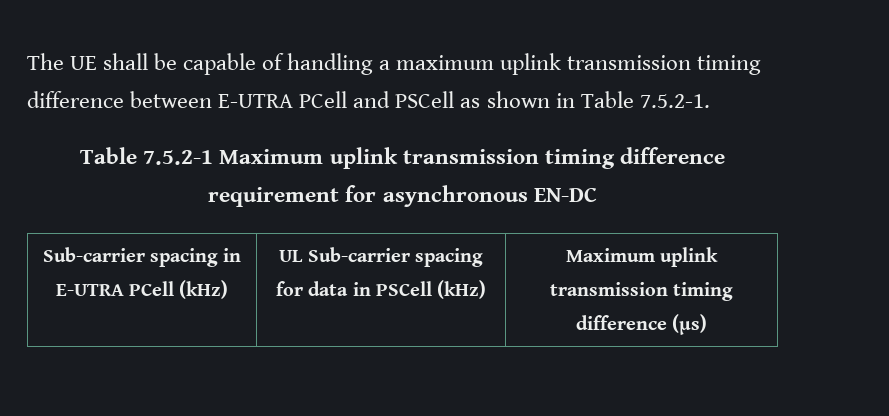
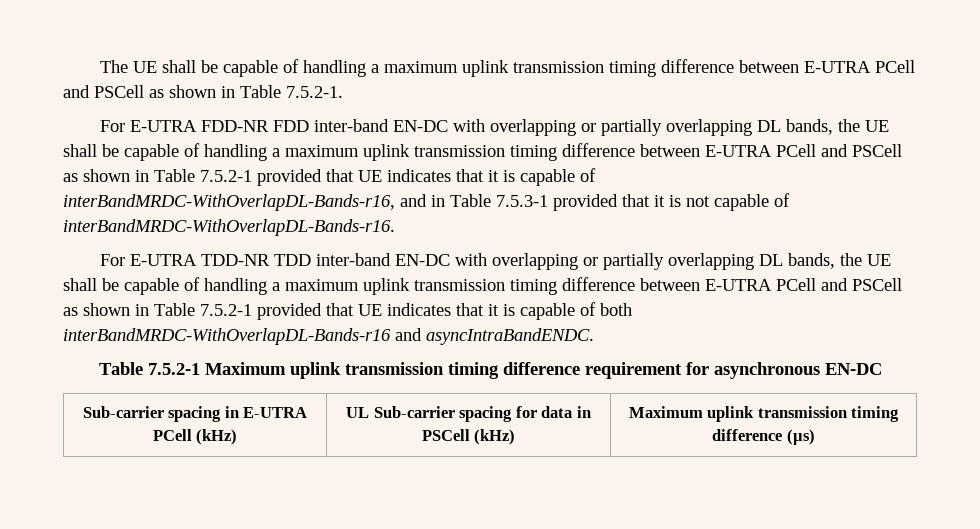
(710, 101) none -> [99,119,889,136] [63,143,902,161] [63,168,596,186] [63,193,790,211] [63,219,395,236] [99,253,891,270] [63,277,902,295] [63,302,632,320] [63,328,594,345] // For E-UTRA FDD-NR FDD inter-band EN-DC with overlapping or partially overlapping DL bands, the UE shall be capable of handling a maximum uplink transmission timing difference between E-UTRA PCell and PSCell as shown in Table 7.5.2-1 provided that UE indicates that it is capable of interBandMRDC-WithOverlapDL-Bands-r16, and in Table 7.5.3-1 provided that it is not capable of interBandMRDC-WithOverlapDL-Bands-r16. // For E-UTRA TDD-NR TDD inter-band EN-DC with overlapping or partially overlapping DL bands, the UE shall be capable of handling a maximum uplink transmission timing difference between E-UTRA PCell and PSCell as shown in Table 7.5.2-1 provided that UE indicates that it is capable of both interBandMRDC-WithOverlapDL-Bands-r16 and asyncIntraBandENDC.

